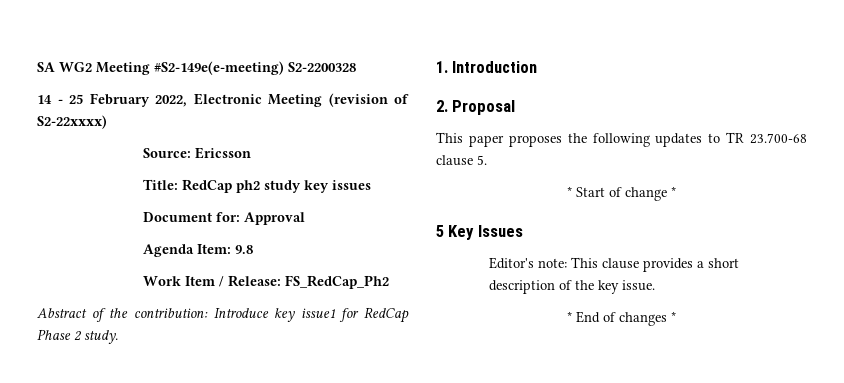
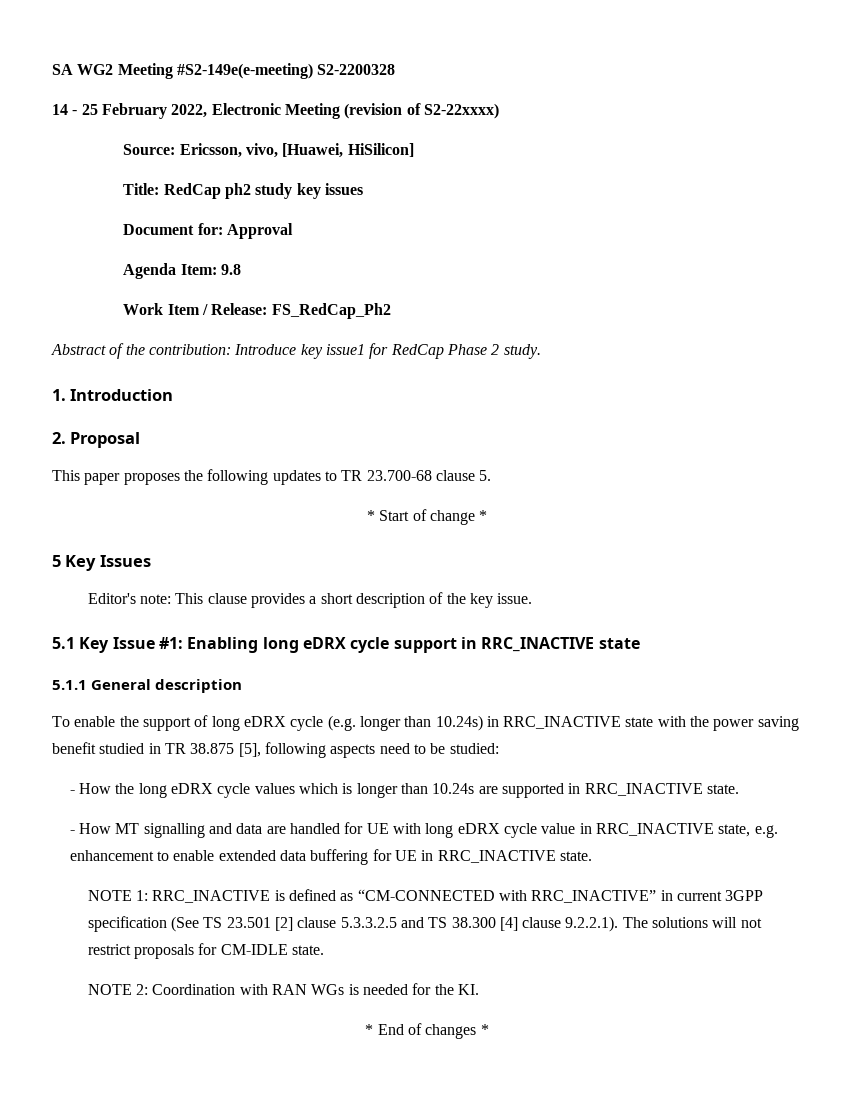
[194,147,251,159] Ericsson -> [179,143,414,158] Ericsson, vivo, [Huawei, HiSilicon]
(655, 285) none -> [52,637,640,653] [52,679,243,693] [52,715,799,731] [52,742,499,758] [69,783,739,798] [69,822,778,838] [69,849,593,865] [87,889,764,903] [87,916,762,932] [87,943,324,959] [87,983,479,995] // 5.1 Key Issue #1: Enabling long eDRX cycle support in RRC_INACTIVE state // 5.1.1 General description // To enable the support of long eDRX cycle (e.g. longer than 10.24s) in RRC_INACTIVE state with the power saving benefit studied in TR 38.875 [5], following aspects need to be studied: // - How the long eDRX cycle values which is longer than 10.24s are supported in RRC_INACTIVE state. // - How MT signalling and data are handled for UE with long eDRX cycle value in RRC_INACTIVE state, e.g. enhancement to enable extended data buffering for UE in RRC_INACTIVE state. // NOTE 1: RRC_INACTIVE is defined as “CM-CONNECTED with RRC_INACTIVE” in current 3GPP specification (See TS 23.501 [2] clause 5.3.3.2.5 and TS 38.300 [4] clause 9.2.2.1). The solutions will not restrict proposals for CM-IDLE state. // NOTE 2: Coordination with RAN WGs is needed for the KI.

